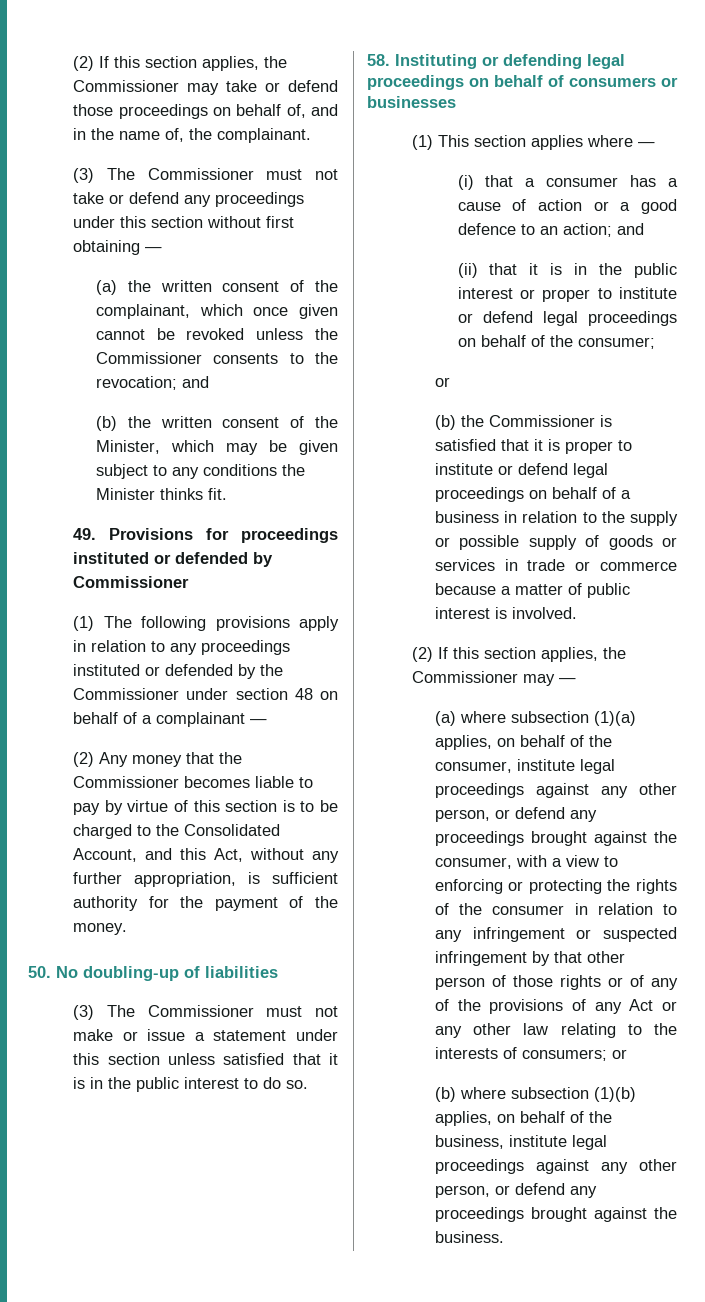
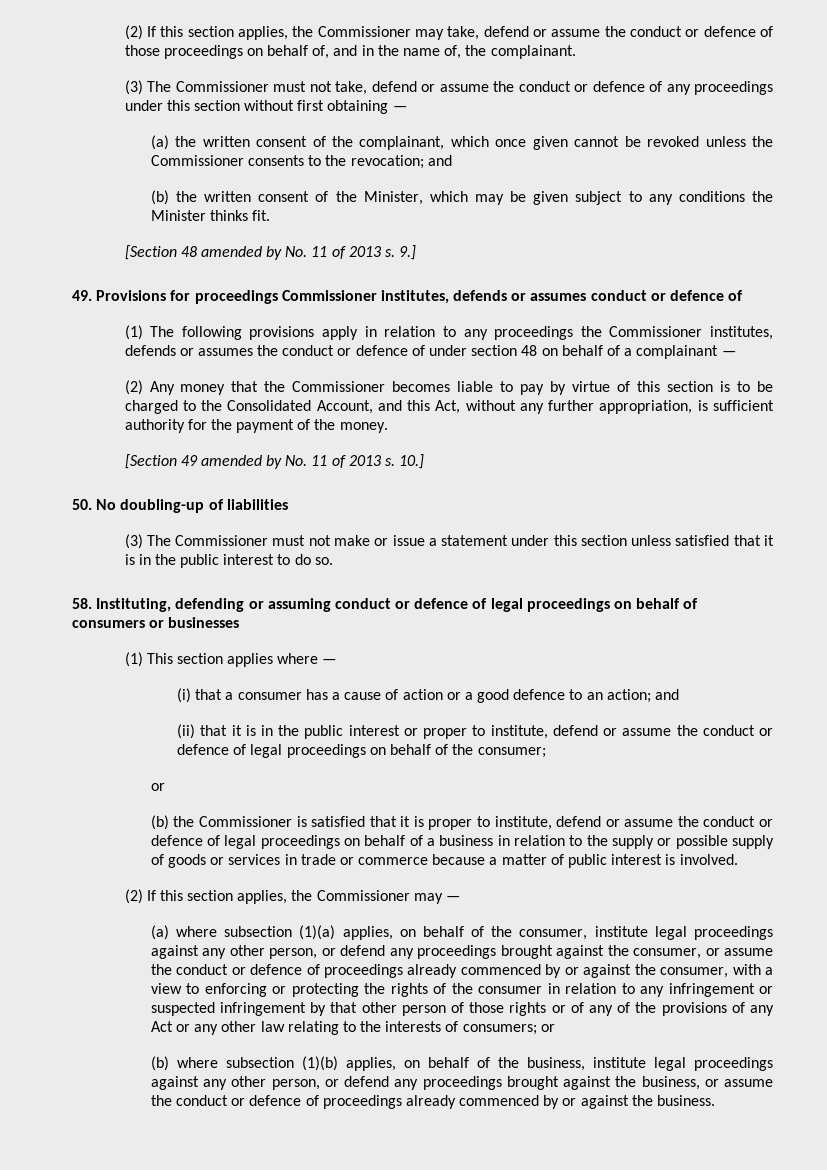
[73,56,288,71] [73,80,338,95] (2) If this section applies, the Commissioner may take or defend -> [124,25,773,40] (2) If this section applies, the Commissioner may take, defend or assume the conduct or defence of
[73,192,180,204] take or defend -> [335,81,663,95] take, defend or assume the conduct or defence of
[73,528,338,543] [73,552,274,567] [73,576,190,588] 49. Provisions for proceedings instituted or defended by Commissioner -> [124,245,417,260] [72,290,744,304] [Section 48 amended by No. 11 of 2013 s. 9.] // 49. Provisions for proceedings Commissioner institutes, defends or assumes conduct or defence of
[73,664,284,679] [73,688,180,700] instituted or defended by the Commissioner -> [580,326,773,340] [124,345,425,356] the Commissioner institutes, defends or assumes the conduct or defence of
(128, 929) none -> [124,454,425,469] // [Section 49 amended by No. 11 of 2013 s. 10.]
[395,54,582,69] Instituting or defending -> [96,598,488,612] Instituting, defending or assuming conduct or defence of
[619,287,677,299] [457,311,533,323] institute or defend -> [490,725,773,739] [177,744,247,755] institute, defend or assume the conduct or defence of
[434,463,568,475] institute or defend -> [494,816,773,830] [150,835,221,846] institute, defend or assume the conduct or defence of
(512, 863) none -> [705,948,773,956] [150,964,729,978] or assume the conduct or defence of proceedings already commenced by or against the consumer,
(677, 1213) none -> [641,1076,774,1090] [150,1095,653,1109] business, or assume the conduct or defence of proceedings already commenced by or against the

